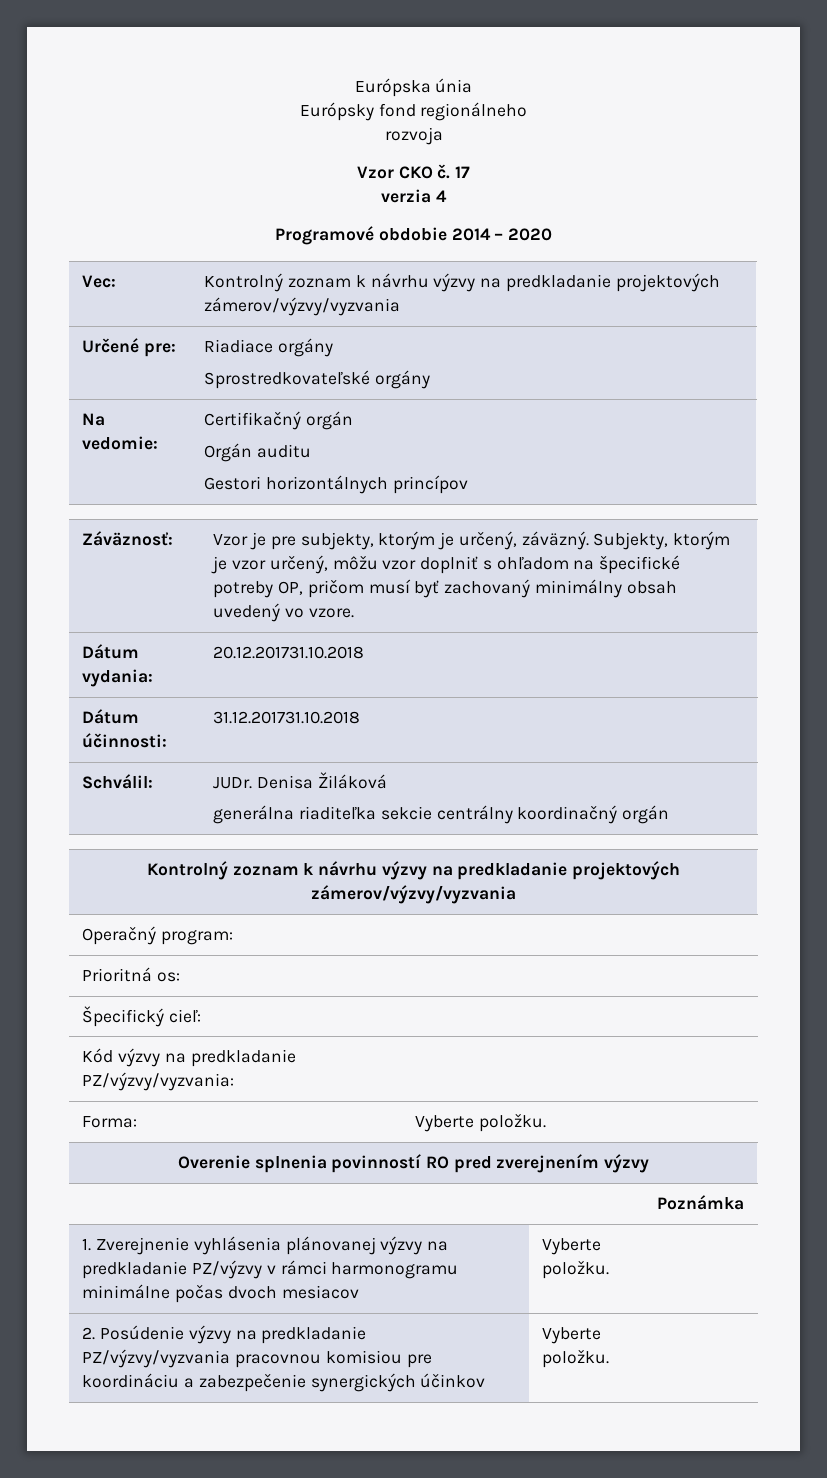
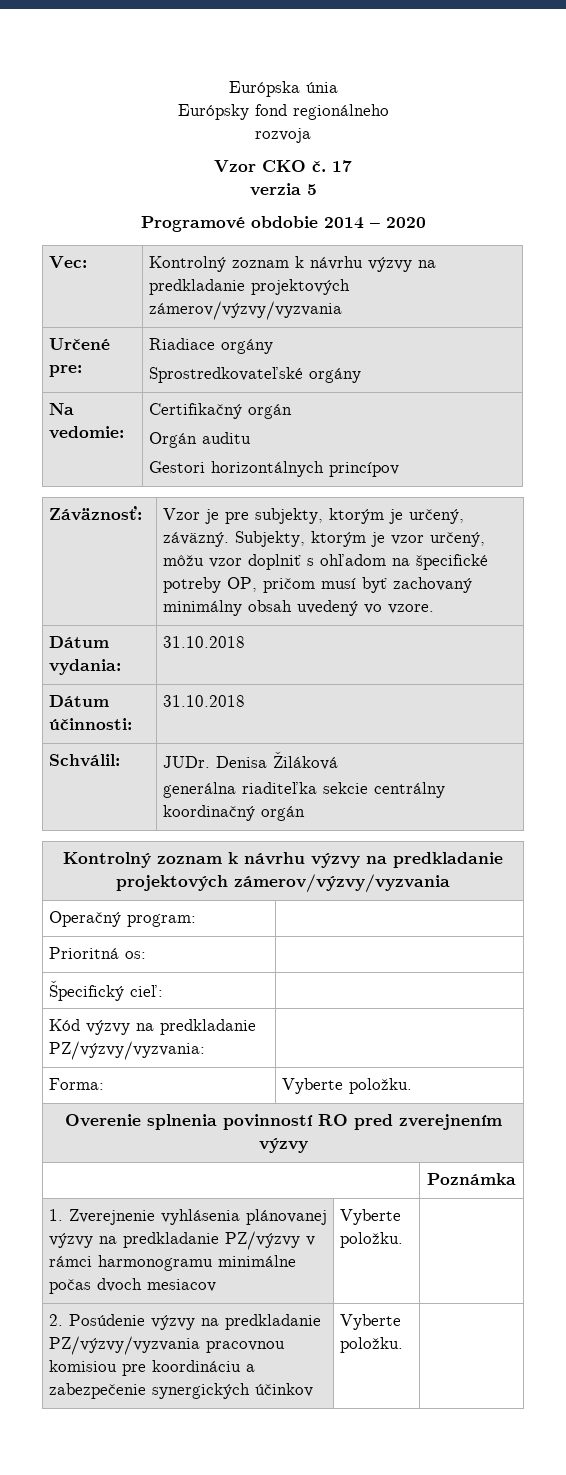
[435,190,447,202] 4 -> [306,184,317,195] 5
[213,646,365,659] 20.12.201731.10.2018 -> [162,636,245,648] 31.10.2018
[213,711,361,724] 31.12.201731.10.2018 -> [162,695,245,707] 31.10.2018

